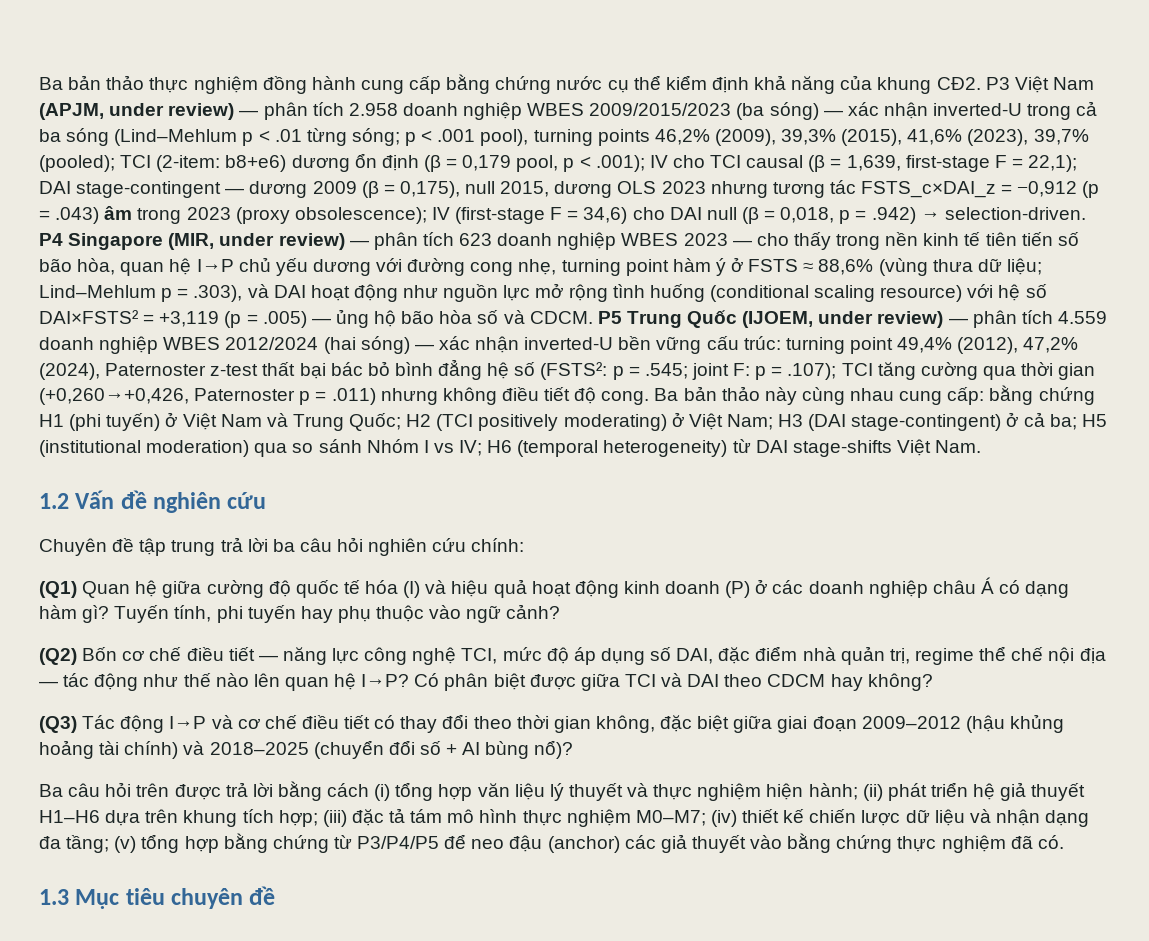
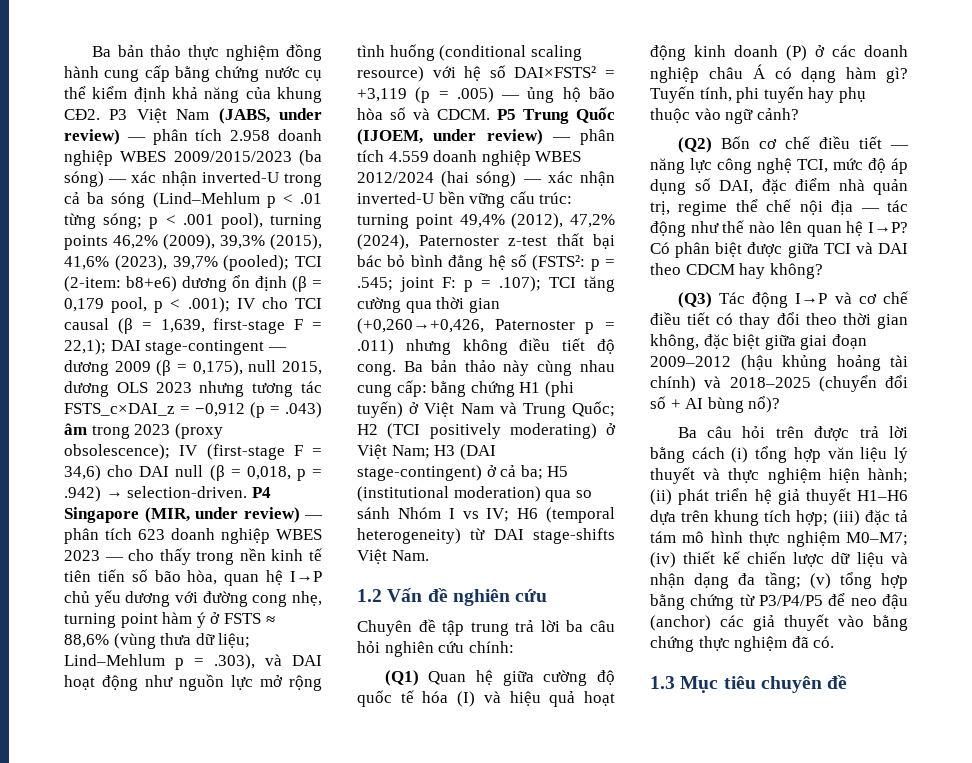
[39,103,104,120] (APJM, -> [218,108,270,124] (JABS,

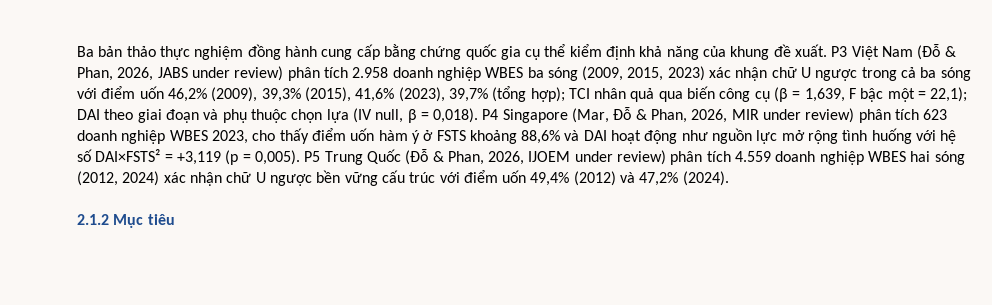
[264,66,300,78] nước -> [465,44,521,60] quốc gia
[64,109,100,120] CĐ2. -> [773,44,828,57] đề xuất.
[218,108,322,124] [64,129,146,145] (JABS, under review) — -> [917,44,956,60] [77,66,284,81] (Đỗ & Phan, 2026, JABS under review)
[173,150,322,166] [64,171,322,187] [64,192,322,208] [64,213,322,229] [64,235,108,250] 2009/2015/2023 (ba sóng) — xác nhận inverted-U trong cả ba sóng (Lind–Mehlum p < .01 từng sóng; p < .001 pool), turning points -> [527,66,971,81] [77,86,164,99] ba sóng (2009, 2015, 2023) xác nhận chữ U ngược trong cả ba sóng với điểm uốn
[223,255,322,271] [64,275,322,292] [64,297,322,313] [64,318,322,334] [64,339,287,355] [64,360,322,376] [64,381,322,397] [64,402,322,418] [64,423,223,439] [64,444,322,460] [64,465,322,481] [64,486,271,502] [64,507,323,523] (pooled); TCI (2-item: b8+e6) dương ổn định (β = 0,179 pool, p < .001); IV cho TCI causal (β = 1,639, first-stage F = 22,1); DAI stage-contingent — dương 2009 (β = 0,175), null 2015, dương OLS 2023 nhưng tương tác FSTS_c×DAI_z = −0,912 (p = .043) âm trong 2023 (proxy obsolescence); IV (first-stage F = 34,6) cho DAI null (β = 0,018, p = .942) → selection-driven. P4 Singapore (MIR, under review) — -> [492,86,968,102] [77,107,855,123] (tổng hợp); TCI nhân quả qua biến công cụ (β = 1,639, F bậc một = 22,1); DAI theo giai đoạn và phụ thuộc chọn lựa (IV null, β = 0,018). P4 Singapore (Mar, Đỗ & Phan, 2026, MIR under review)
[64,548,322,565] [64,569,322,586] [64,590,322,607] [64,612,275,628] [64,633,251,649] [64,654,255,670] 2023 — cho thấy trong nền kinh tế tiên tiến số bão hòa, quan hệ I→P chủ yếu dương với đường cong nhẹ, turning point hàm ý ở FSTS ≈ 88,6% (vùng thưa dữ liệu; Lind–Mehlum p = .303), -> [211,128,561,144] 2023, cho thấy điểm uốn hàm ý ở FSTS khoảng 88,6%
[439,45,582,61] [357,66,424,82] (conditional scaling resource) -> (912, 136) none
[456,87,615,103] [357,107,615,124] [357,129,571,145] .005) — ủng hộ bão hòa số và CDCM. P5 Trung Quốc (IJOEM, under review) — -> [254,149,667,165] 0,005). P5 Trung Quốc (Đỗ & Phan, 2026, IJOEM under review)
[357,171,615,187] [357,191,573,208] [357,213,615,229] [357,233,615,250] [357,254,615,271] [357,276,615,292] [357,297,500,313] [357,318,615,334] [357,338,615,355] [357,360,615,376] [357,380,574,397] [357,401,615,418] [357,423,616,439] [357,444,496,460] [357,465,569,481] [357,486,592,502] [357,507,615,523] [357,528,615,544] [357,549,429,564] [357,588,548,606] [357,619,615,636] [357,641,514,657] [384,670,615,686] [357,690,615,707] [650,45,908,61] [650,64,908,83] [650,86,866,103] [650,108,799,124] [677,136,909,153] [650,158,908,174] [650,178,908,195] [650,199,908,216] [650,220,908,237] [650,242,908,258] [650,263,823,279] [677,291,908,308] [650,312,908,329] [650,334,867,350] [650,355,908,371] [650,375,908,392] [650,396,781,413] [677,426,908,441] [650,446,908,463] [650,467,908,484] [650,488,908,505] [650,510,908,526] [650,531,908,547] [650,551,908,568] [650,572,908,589] [650,593,908,610] [650,614,908,631] [650,636,835,652] [650,675,848,693] 2012/2024 (hai sóng) — xác nhận inverted-U bền vững cấu trúc: turning point 49,4% (2012), 47,2% (2024), Paternoster z-test thất bại bác bỏ bình đẳng hệ số (FSTS²: p = .545; joint F: p = .107); TCI tăng cường qua thời gian (+0,260→+0,426, Paternoster p = .011) nhưng không điều tiết độ cong. Ba bản thảo này cùng nhau cung cấp: bằng chứng H1 (phi tuyến) ở Việt Nam và Trung Quốc; H2 (TCI positively moderating) ở Việt Nam; H3 (DAI stage-contingent) ở cả ba; H5 (institutional moderation) qua so sánh Nhóm I vs IV; H6 (temporal heterogeneity) từ DAI stage-shifts Việt Nam. // 1.2 Vấn đề nghiên cứu // Chuyên đề tập trung trả lời ba câu hỏi nghiên cứu chính: // (Q1) Quan hệ giữa cường độ quốc tế hóa (I) và hiệu quả hoạt động kinh doanh (P) ở các doanh nghiệp châu Á có dạng hàm gì? Tuyến tính, phi tuyến hay phụ thuộc vào ngữ cảnh? // (Q2) Bốn cơ chế điều tiết — năng lực công nghệ TCI, mức độ áp dụng số DAI, đặc điểm nhà quản trị, regime thể chế nội địa — tác động như thế nào lên quan hệ I→P? Có phân biệt được giữa TCI và DAI theo CDCM hay không? // (Q3) Tác động I→P và cơ chế điều tiết có thay đổi theo thời gian không, đặc biệt giữa giai đoạn 2009–2012 (hậu khủng hoảng tài chính) và 2018–2025 (chuyển đổi số + AI bùng nổ)? // Ba câu hỏi trên được trả lời bằng cách (i) tổng hợp văn liệu lý thuyết và thực nghiệm hiện hành; (ii) phát triển hệ giả thuyết H1–H6 dựa trên khung tích hợp; (iii) đặc tả tám mô hình thực nghiệm M0–M7; (iv) thiết kế chiến lược dữ liệu và nhận dạng đa tầng; (v) tổng hợp bằng chứng từ P3/P4/P5 để neo đậu (anchor) các giả thuyết vào bằng chứng thực nghiệm đã có. // 1.3 Mục tiêu chuyên đề -> [910,151,965,165] [77,170,729,186] [77,214,175,228] hai sóng (2012, 2024) xác nhận chữ U ngược bền vững cấu trúc với điểm uốn 49,4% (2012) và 47,2% (2024). // 2.1.2 Mục tiêu

